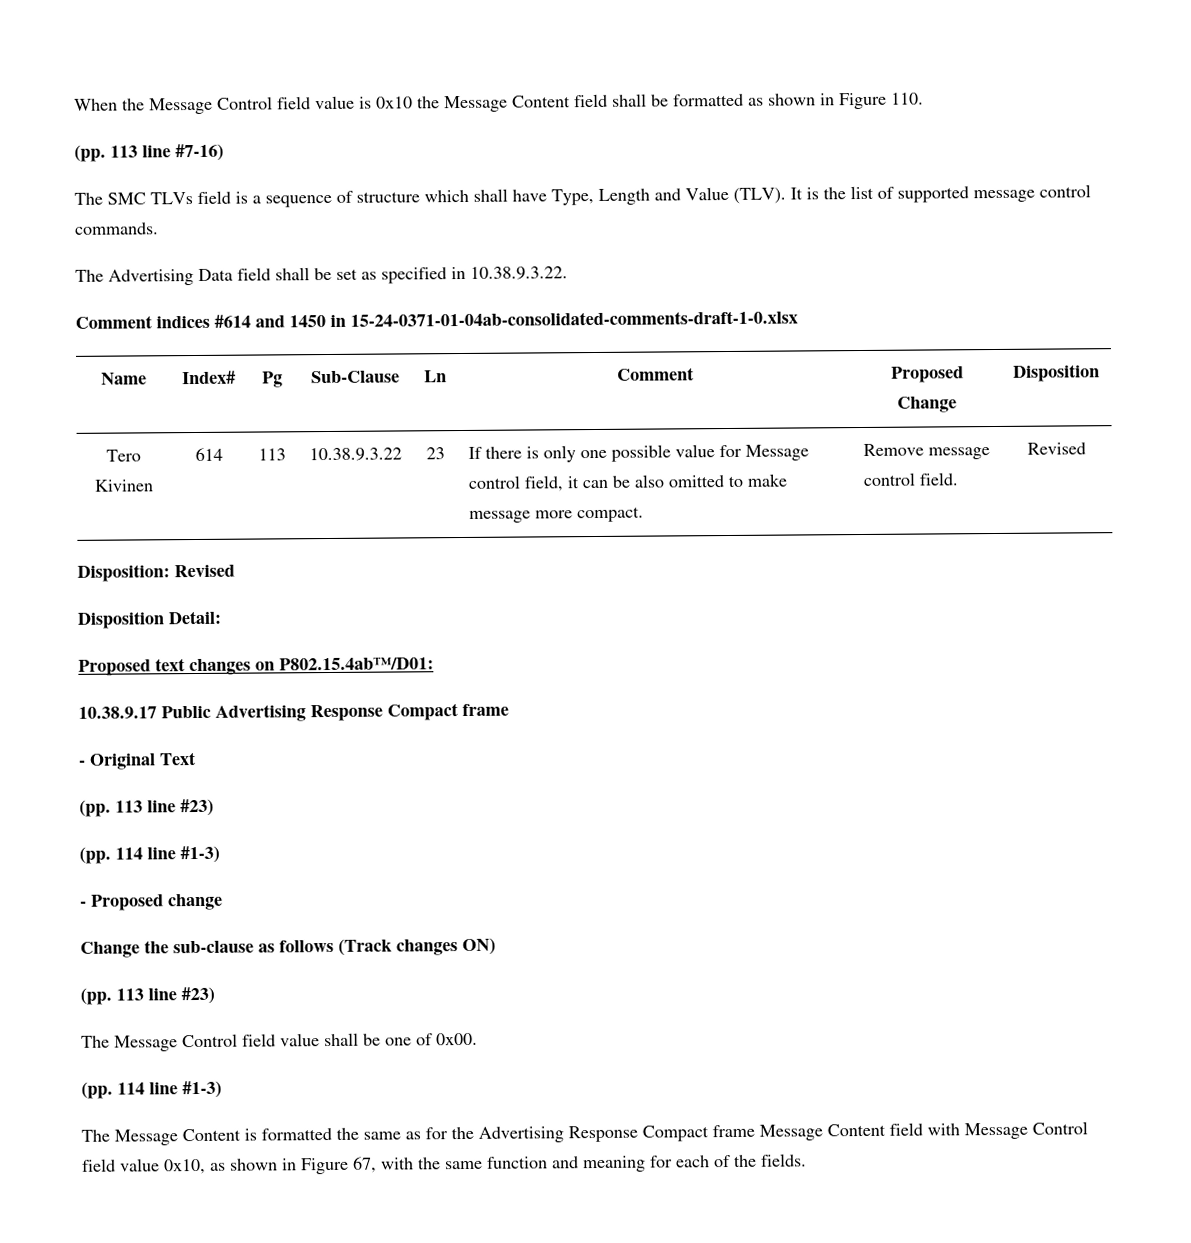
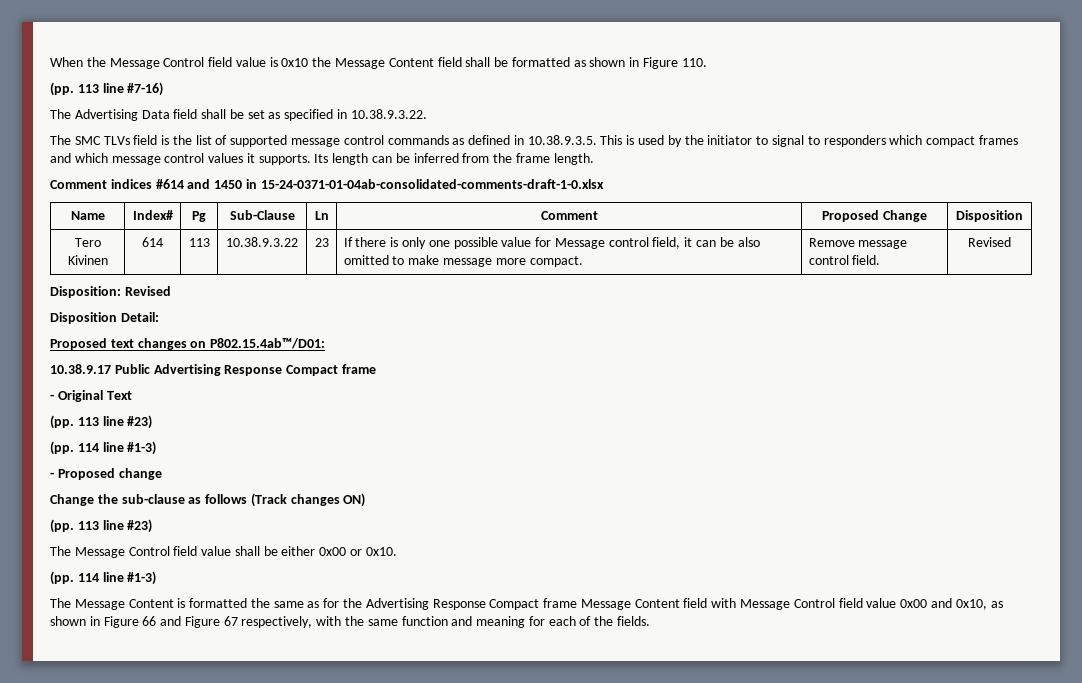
[74,184,1091,208] [74,222,159,235] // The SMC TLVs field is a sequence of structure which shall have Type, Length and Value (TLV). It is the list of supported message control commands. -> (164, 89) none
(568, 273) none -> [50,135,1018,147] [50,153,594,165] // The SMC TLVs field is the list of supported message control commands as defined in 10.38.9.3.5. This is used by the initiator to signal to responders which compact frames and which message control values it supports. Its length can be inferred from the frame length.
[385,1032,478,1046] one of 0x00. -> [281,546,397,556] either 0x00 or 0x10.
(160, 1165) none -> [900,598,952,608] 0x00 and
[353,1156,377,1173] 67, -> [142,616,313,628] 66 and Figure 67 respectively,

